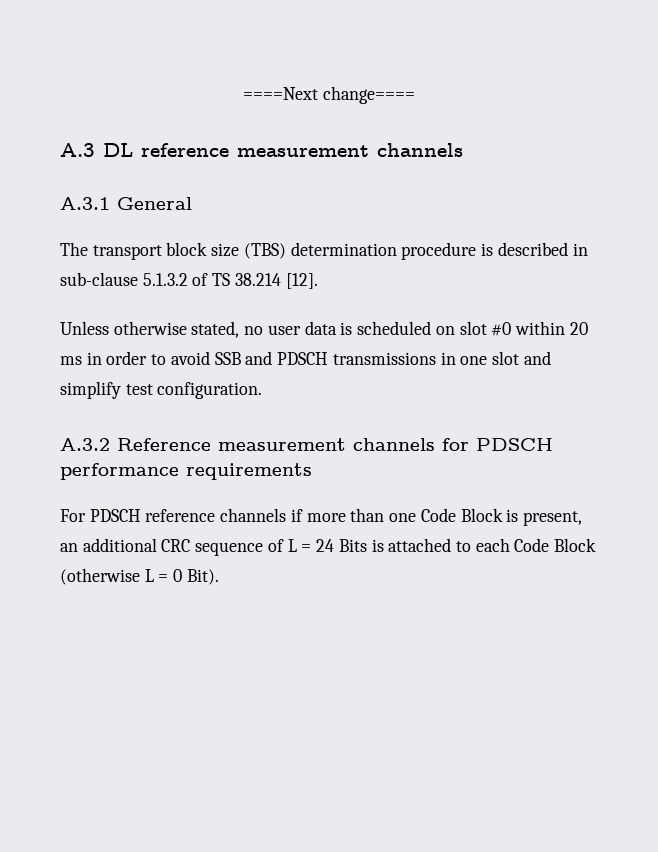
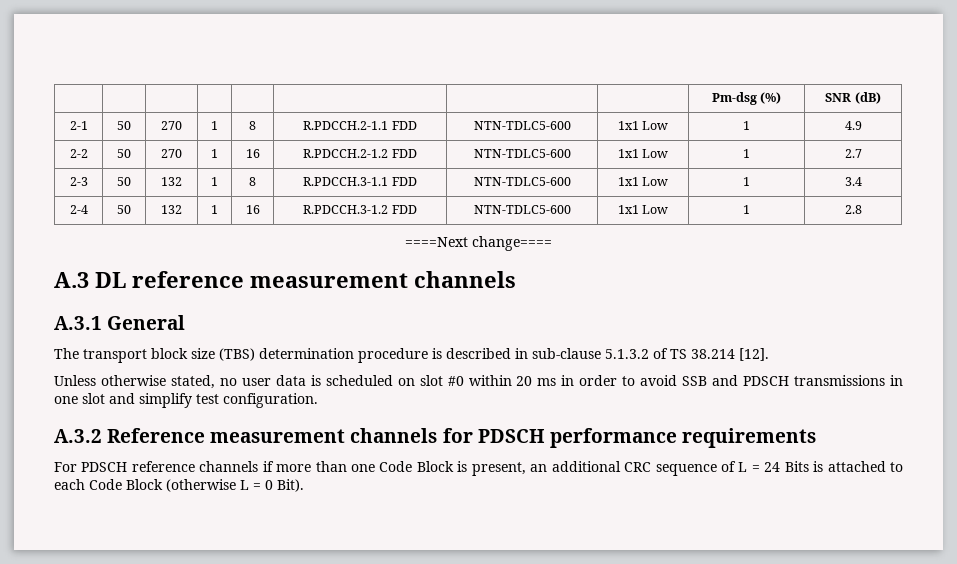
(243, 93) none -> [711,92,782,105] [825,92,881,104] [69,121,88,130] [117,121,131,130] [161,121,182,130] [211,121,218,130] [249,121,256,130] [303,121,417,130] [473,121,571,130] [617,121,669,130] [743,121,750,130] [844,121,862,130] [69,149,88,158] [117,149,131,158] [161,149,182,158] [211,149,218,158] [245,149,260,158] [303,149,417,158] [473,149,571,158] [617,149,669,158] [743,149,750,158] [844,149,862,158] [69,177,88,186] [117,177,131,186] [161,177,182,186] [211,177,218,186] [249,177,256,186] [303,177,417,186] [473,177,571,186] [617,177,669,186] [743,177,750,186] [844,177,862,186] [69,205,88,214] [117,205,131,214] [161,205,182,214] [211,205,218,214] [245,205,260,214] [303,205,417,214] [473,205,571,214] [617,205,669,214] [743,205,750,214] [844,205,862,214] | | | | | | | | Pm-dsg (%) | SNR (dB) // 2-1 | 50 | 270 | 1 | 8 | R.PDCCH.2-1.1 FDD | NTN-TDLC5-600 | 1x1 Low | 1 | 4.9 // 2-2 | 50 | 270 | 1 | 16 | R.PDCCH.2-1.2 FDD | NTN-TDLC5-600 | 1x1 Low | 1 | 2.7 // 2-3 | 50 | 132 | 1 | 8 | R.PDCCH.3-1.1 FDD | NTN-TDLC5-600 | 1x1 Low | 1 | 3.4 // 2-4 | 50 | 132 | 1 | 16 | R.PDCCH.3-1.2 FDD | NTN-TDLC5-600 | 1x1 Low | 1 | 2.8 //

